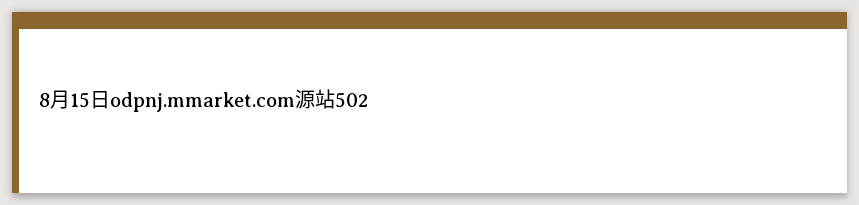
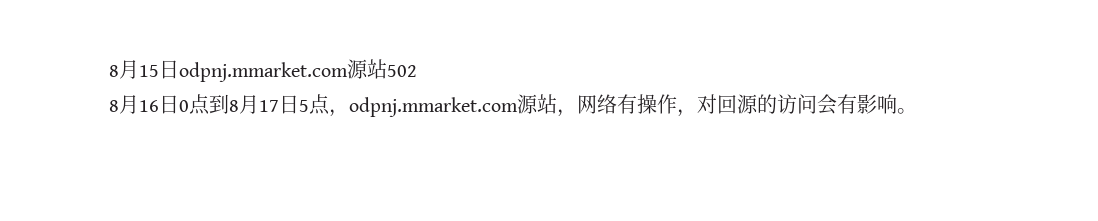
(368, 100) none -> [109,94,917,117] // 8月16日0点到8月17日5点，odpnj.mmarket.com源站，网络有操作，对回源的访问会有影响。

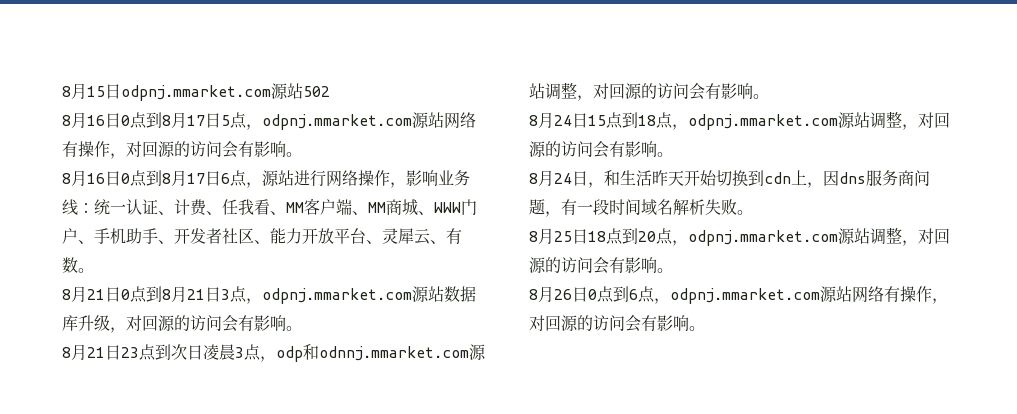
[557,94,917,117] ，网络有操作，对回源的访问会有影响。 -> [444,112,476,129] [62,141,302,159] [62,170,470,188] [62,198,477,216] [62,228,462,245] [62,257,94,273] [62,286,476,304] [62,315,302,333] [62,344,486,362] [529,82,769,101] [529,111,950,130] [529,141,673,158] [529,170,930,188] [529,199,753,217] [529,227,950,246] [529,257,673,274] [529,286,948,304] [529,315,705,332] 网络有操作，对回源的访问会有影响。 // 8月16日0点到8月17日6点，源站进行网络操作，影响业务线：统一认证、计费、任我看、MM客户端、MM商城、WWW门户、手机助手、开发者社区、能力开放平台、灵犀云、有数。 // 8月21日0点到8月21日3点，odpnj.mmarket.com源站数据库升级，对回源的访问会有影响。 // 8月21日23点到次日凌晨3点，odp和odnnj.mmarket.com源站调整，对回源的访问会有影响。 // 8月24日15点到18点，odpnj.mmarket.com源站调整，对回源的访问会有影响。 // 8月24日，和生活昨天开始切换到cdn上，因dns服务商问题，有一段时间域名解析失败。 // 8月25日18点到20点，odpnj.mmarket.com源站调整，对回源的访问会有影响。 // 8月26日0点到6点，odpnj.mmarket.com源站网络有操作，对回源的访问会有影响。

